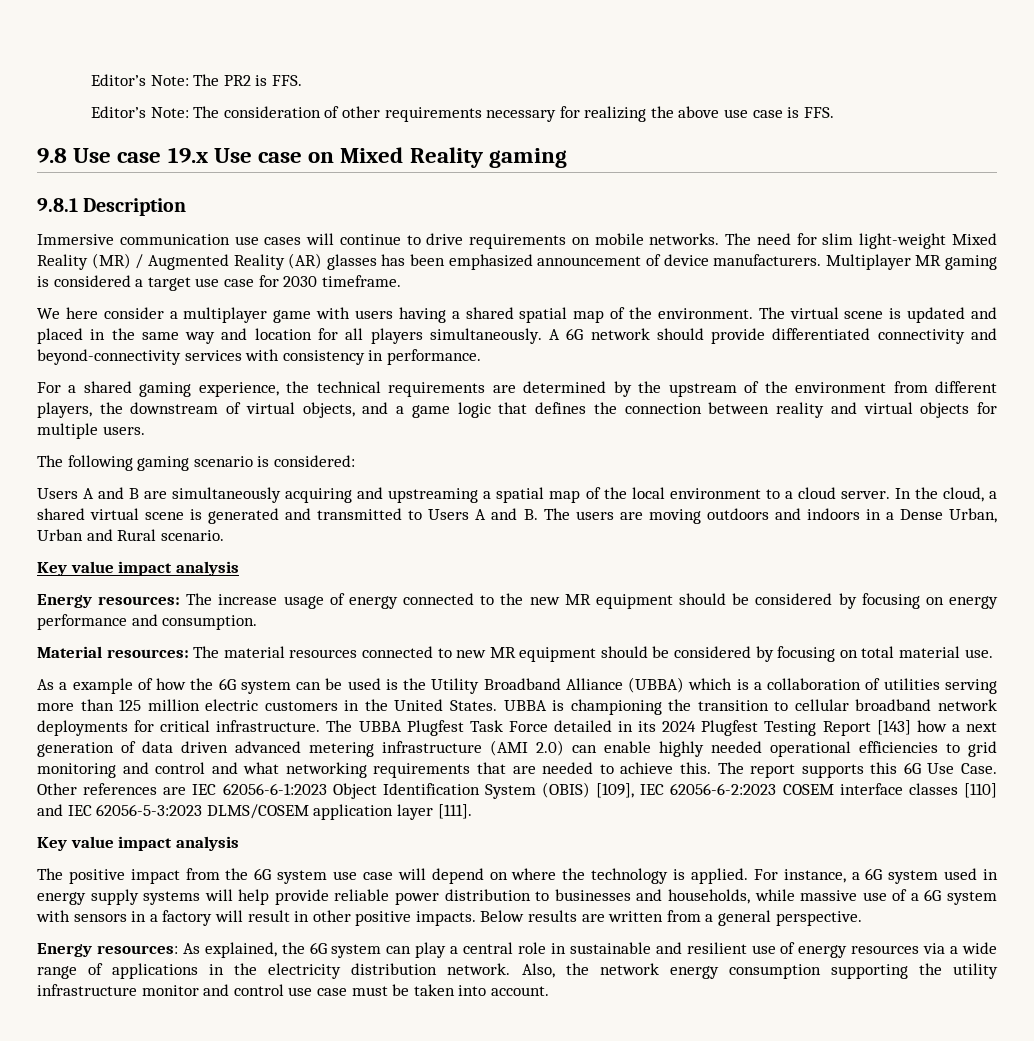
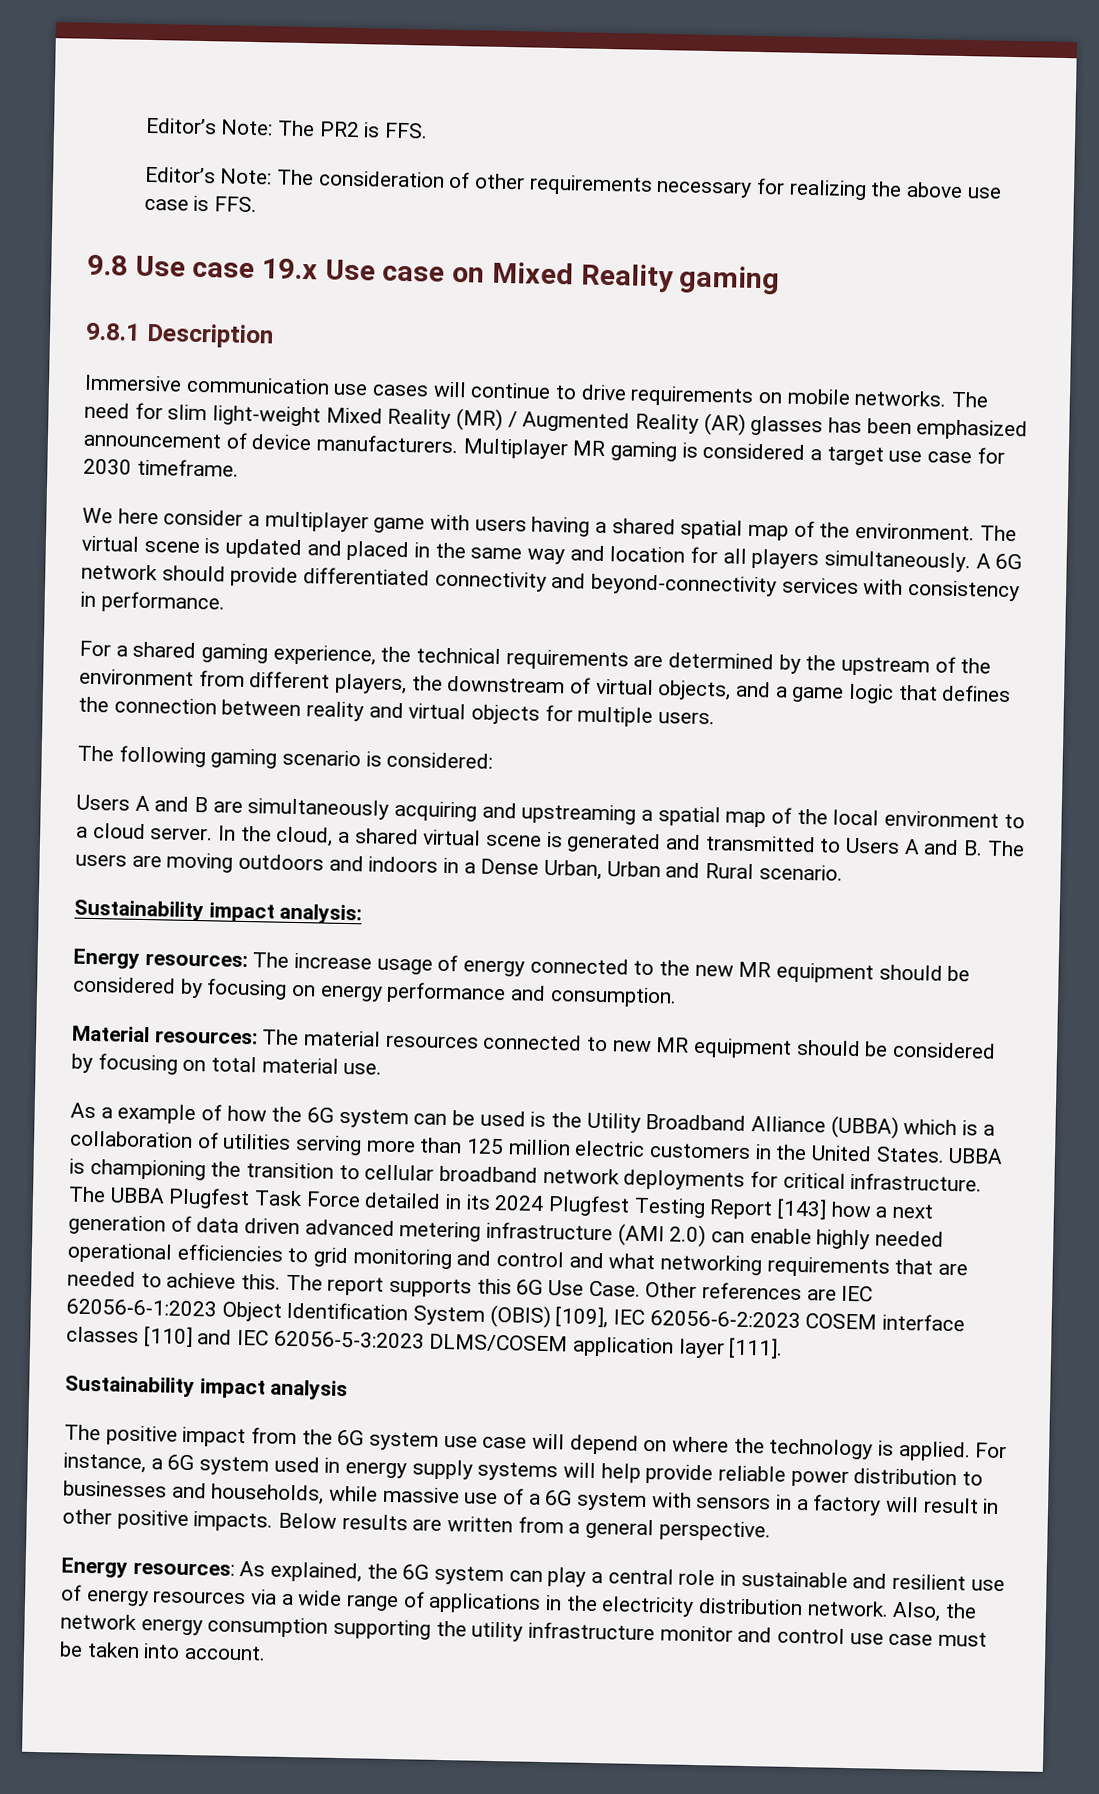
[37,561,239,576] Key value impact analysis -> [74,899,363,925] Sustainability impact analysis:
[37,836,114,851] Key value -> [65,1375,195,1398] Sustainability

